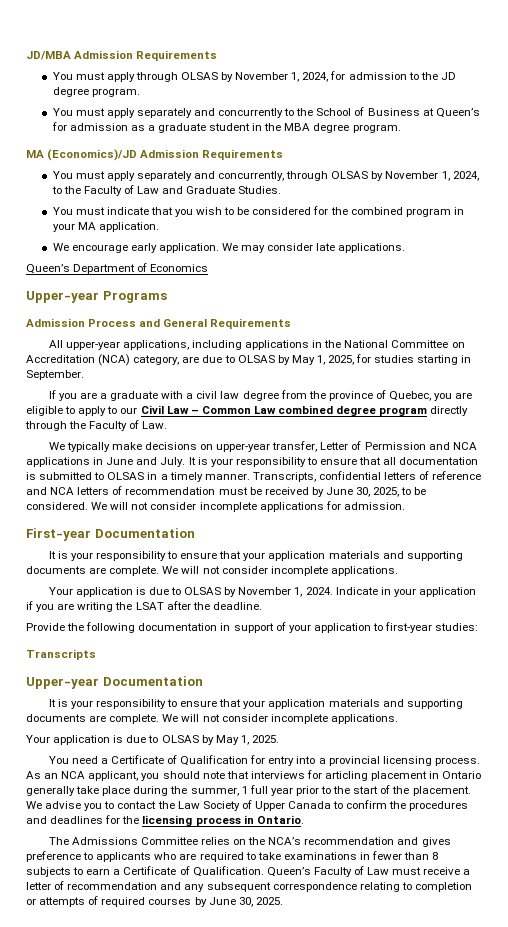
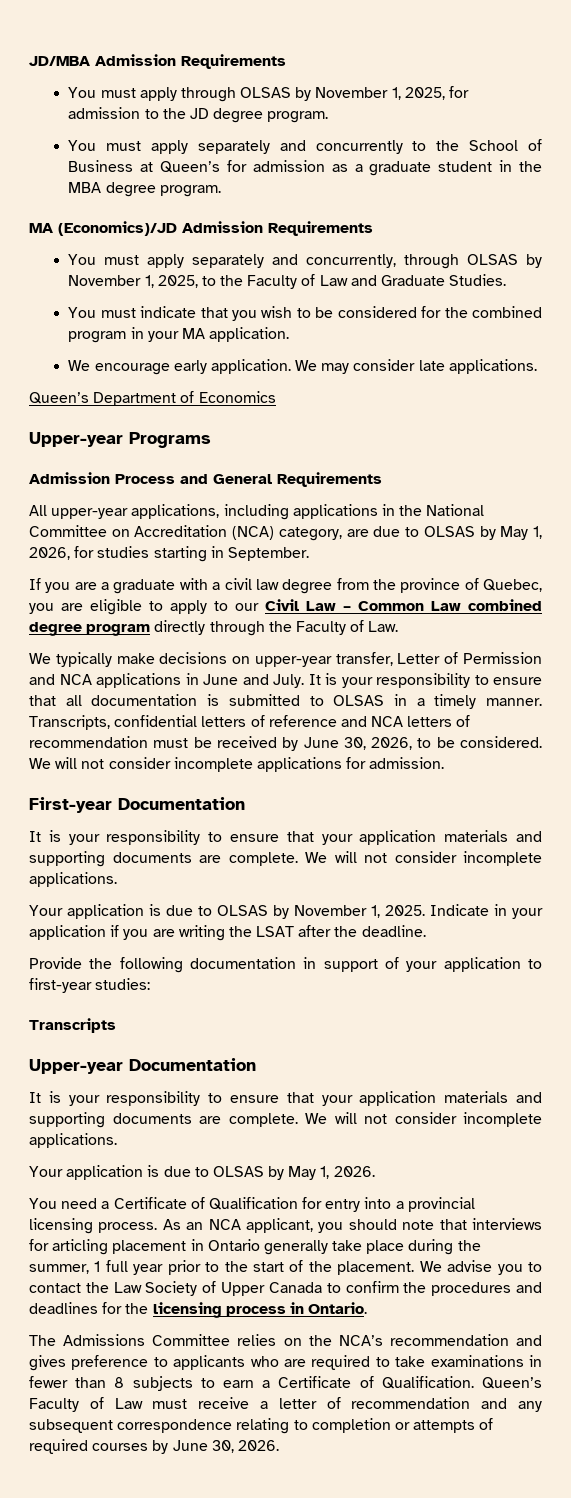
[302,72,329,82] 2024, -> [404,87,445,100] 2025,
[452,171,479,181] 2024, -> [157,275,198,288] 2025,
[328,355,355,365] 2025, -> [29,547,70,560] 2026,
[373,487,400,497] 2025, -> [371,737,413,750] 2026,
[305,587,333,595] 2024. -> [385,905,425,916] 2025.
[251,735,279,743] 2025. -> [333,1166,375,1177] 2026.
[255,897,283,905] 2025. -> [237,1440,279,1451] 2026.

